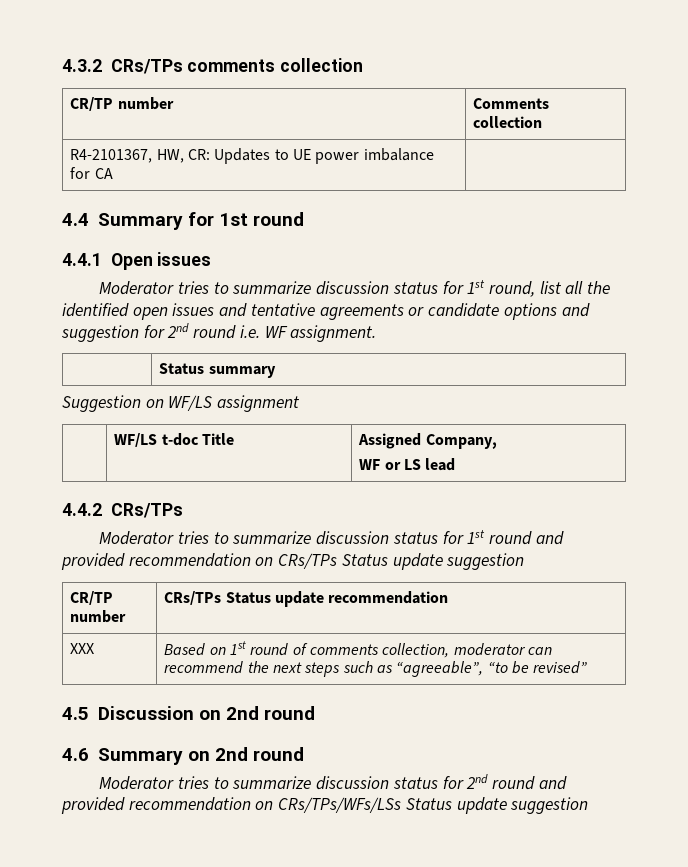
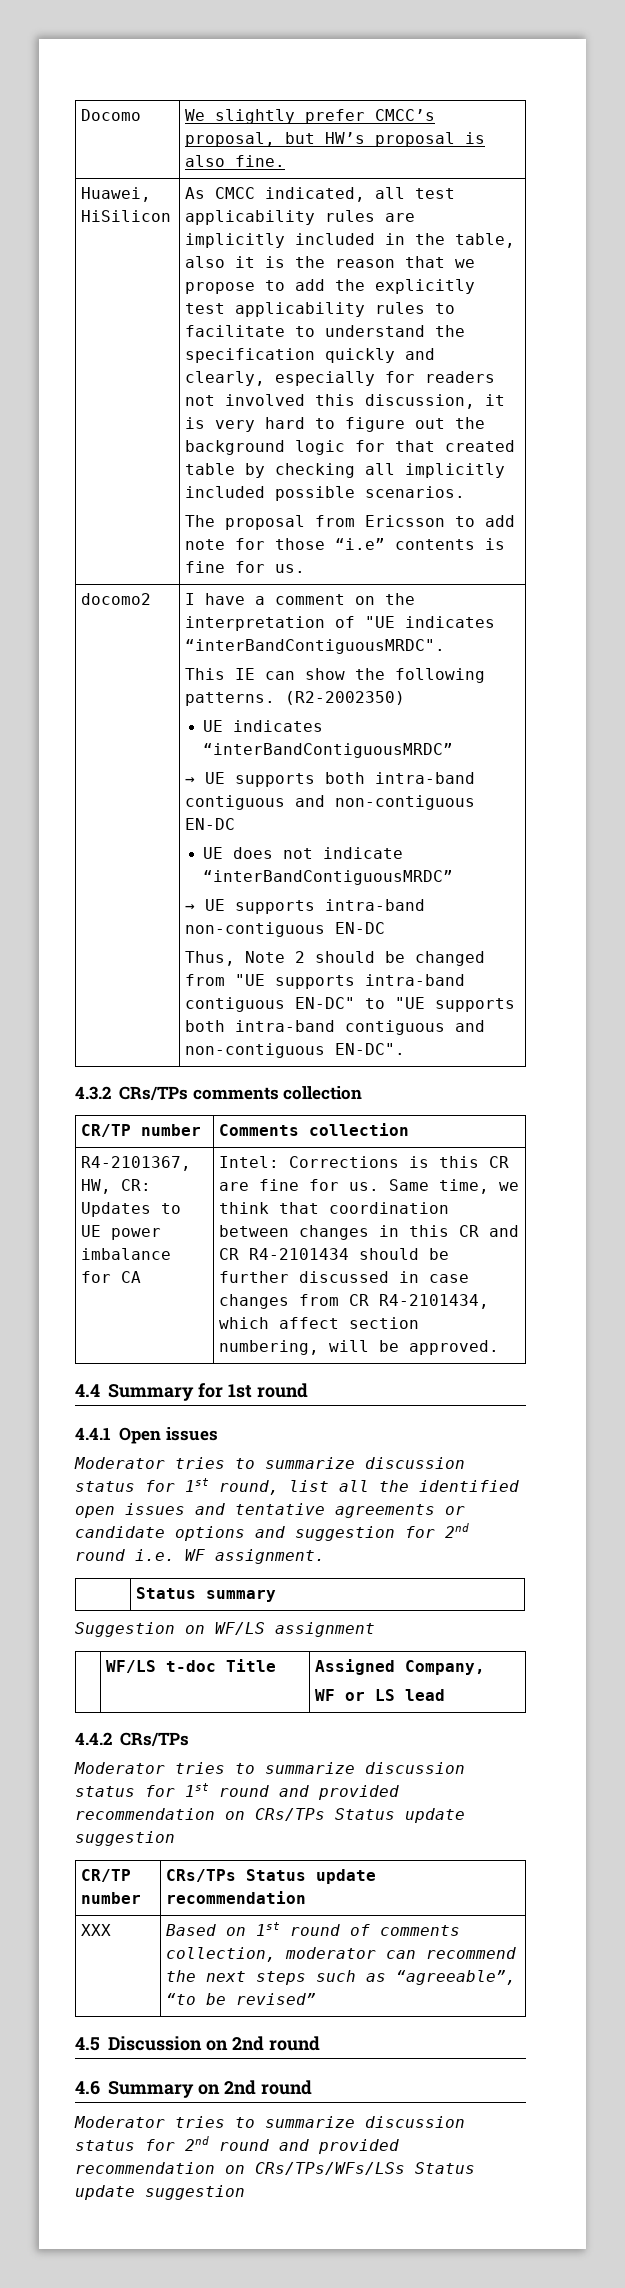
(62, 65) none -> [81,109,142,121] [185,109,436,124] [185,132,486,147] [185,155,286,167] [81,187,152,202] [81,210,172,222] [185,187,456,202] [185,210,416,225] [185,233,516,248] [185,256,476,268] [185,279,476,294] [185,302,456,317] [185,325,466,337] [185,348,436,363] [185,371,496,386] [185,394,506,409] [185,417,486,432] [185,440,516,455] [185,463,506,478] [185,486,466,501] [185,515,516,530] [185,538,506,550] [185,561,306,573] [81,593,152,605] [185,593,416,605] [185,616,496,631] [185,639,446,654] [185,668,486,683] [185,691,406,706] [203,720,324,732] [203,743,454,758] [185,772,476,787] [185,795,476,810] [185,818,236,830] [203,847,404,859] [203,870,454,885] [185,899,426,914] [185,922,386,937] [185,951,486,966] [185,974,466,989] [185,997,516,1012] [185,1020,486,1035] [185,1043,406,1058] Docomo | We slightly prefer CMCC’s proposal, but HW’s proposal is also fine. // Huawei, HiSilicon | As CMCC indicated, all test applicability rules are implicitly included in the table, also it is the reason that we propose to add the explicitly test applicability rules to facilitate to understand the specification quickly and clearly, especially for readers not involved this discussion, it is very hard to figure out the background logic for that created table by checking all implicitly included possible scenarios. // The proposal from Ericsson to add note for those “i.e” contents is fine for us. // docomo2 | I have a comment on the interpretation of "UE indicates “interBandContiguousMRDC". // This IE can show the following patterns. (R2-2002350) // UE indicates “interBandContiguousMRDC” // → UE supports both intra-band contiguous and non-contiguous EN-DC // UE does not indicate “interBandContiguousMRDC” // → UE supports intra-band non-contiguous EN-DC // Thus, Note 2 should be changed from "UE supports intra-band contiguous EN-DC" to "UE supports both intra-band contiguous and non-contiguous EN-DC". //
(113, 173) none -> [219,1156,510,1168] [219,1179,520,1194] [219,1202,450,1214] [219,1225,520,1240] [219,1248,450,1260] [219,1271,470,1283] [219,1294,490,1309] [219,1317,420,1329] [219,1340,500,1355] Intel: Corrections is this CR are fine for us. Same time, we think that coordination between changes in this CR and CR R4-2101434 should be further discussed in case changes from CR R4-2101434, which affect section numbering, will be approved.

